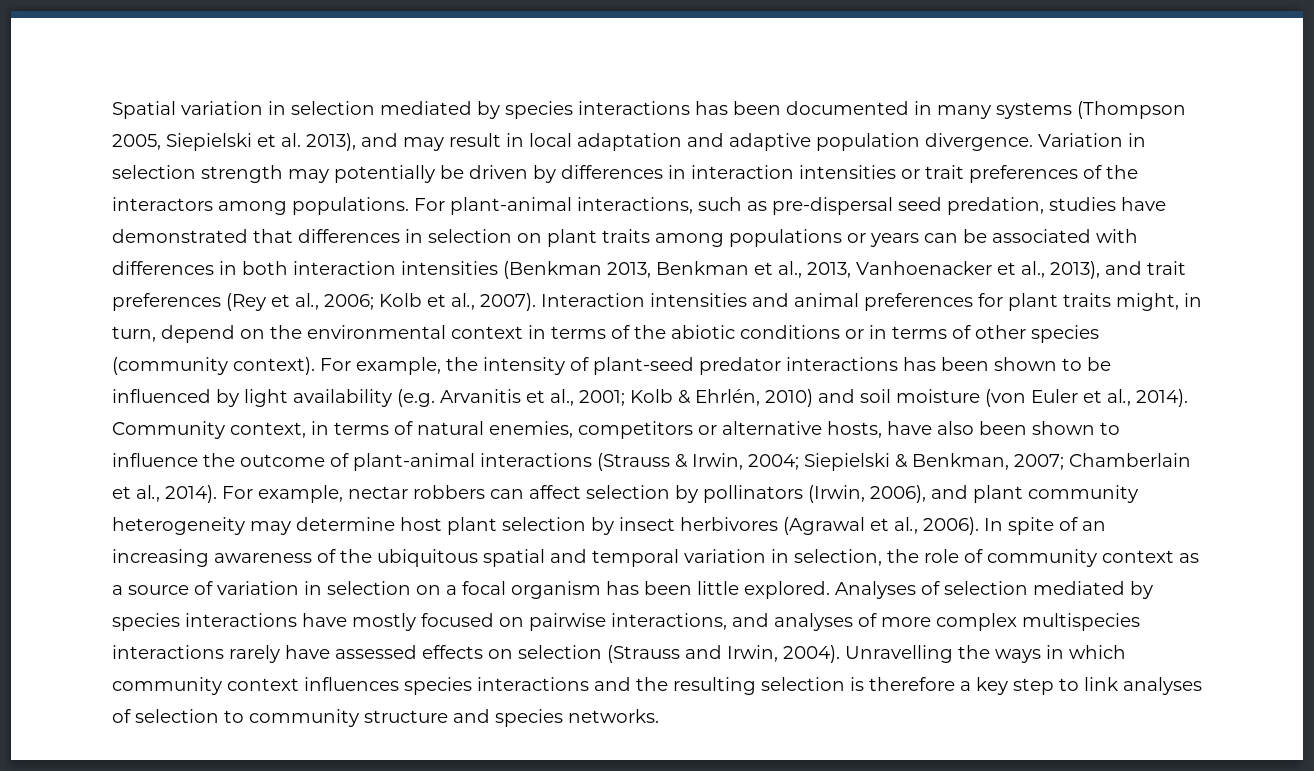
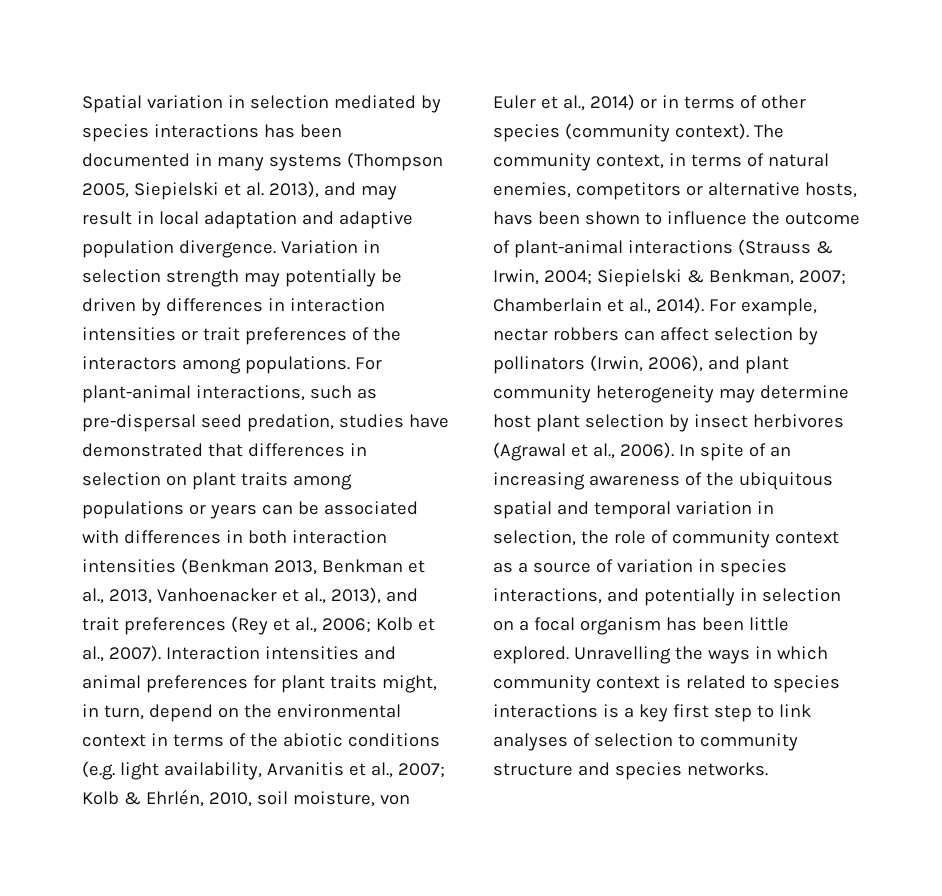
(840, 332) none -> [82,761,445,780] [82,789,410,807] [493,94,635,111] (e.g. light availability, Arvanitis et al., 2007; Kolb & Ehrlén, 2010, soil moisture, von Euler et al., 2014)
[320,357,1111,375] [112,389,1188,407] [112,421,225,439] For example, the intensity of plant-seed predator interactions has been shown to be influenced by light availability (e.g. Arvanitis et al., 2001; Kolb & Ehrlén, 2010) and soil moisture (von Euler et al., 2014). Community -> [753,124,784,138] [493,153,591,171] The community
[887,421,974,435] have also -> [493,211,533,225] havs
(322, 588) none -> [719,559,787,577] [493,588,757,606] species interactions, and potentially in
[835,581,1153,599] [112,613,1140,631] [112,645,840,663] Analyses of selection mediated by species interactions have mostly focused on pairwise interactions, and analyses of more complex multispecies interactions rarely have assessed effects on selection (Strauss and Irwin, 2004). -> (569, 655) none
[304,677,955,695] influences species interactions and the resulting selection is therefore -> [664,675,840,693] [493,704,619,718] is related to species interactions is
(1008, 686) none -> [672,704,709,718] first

